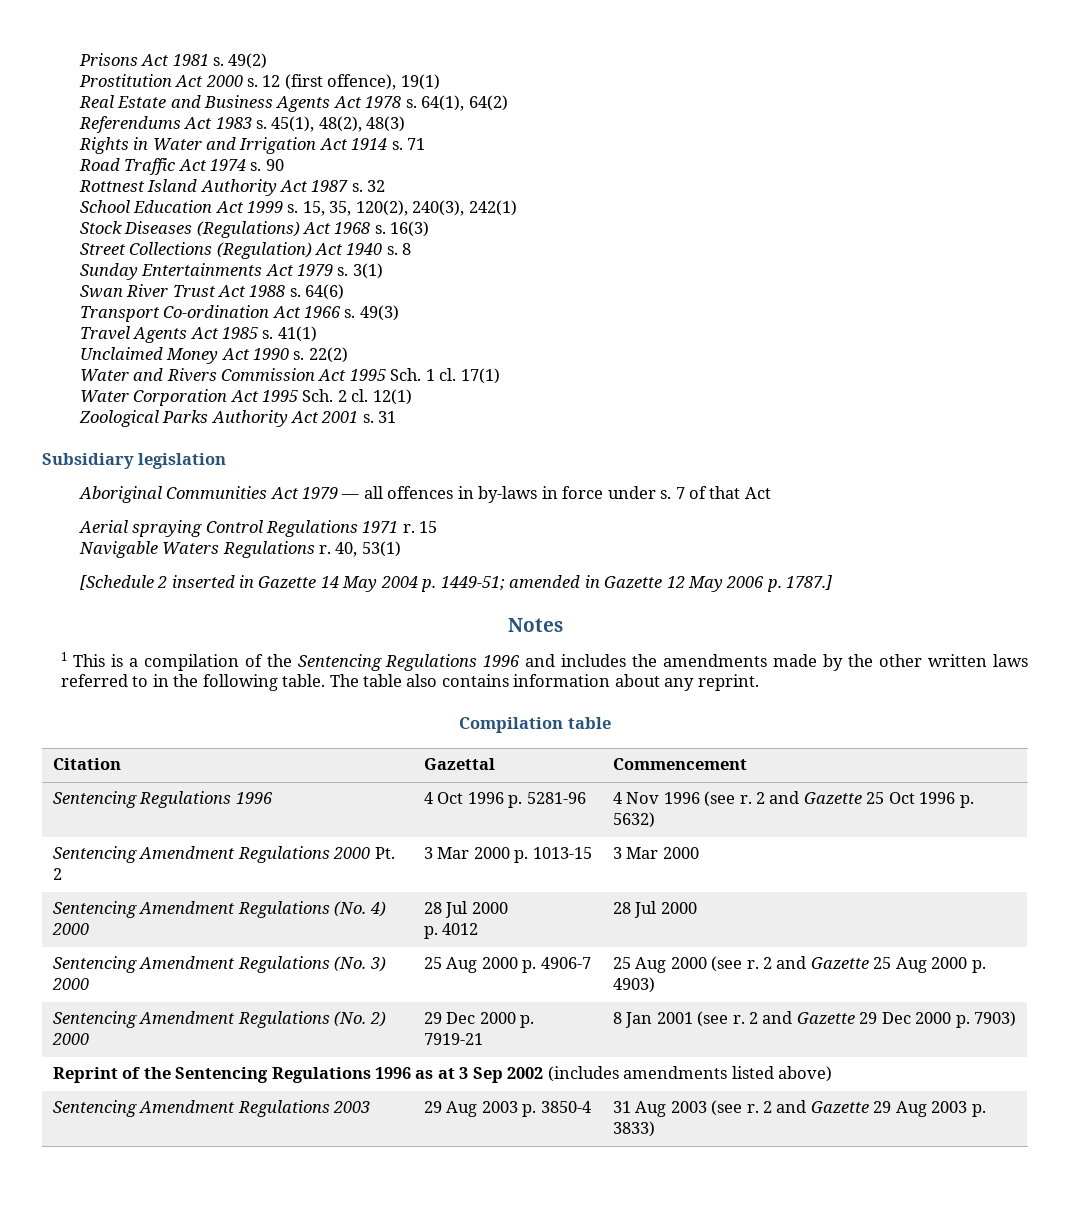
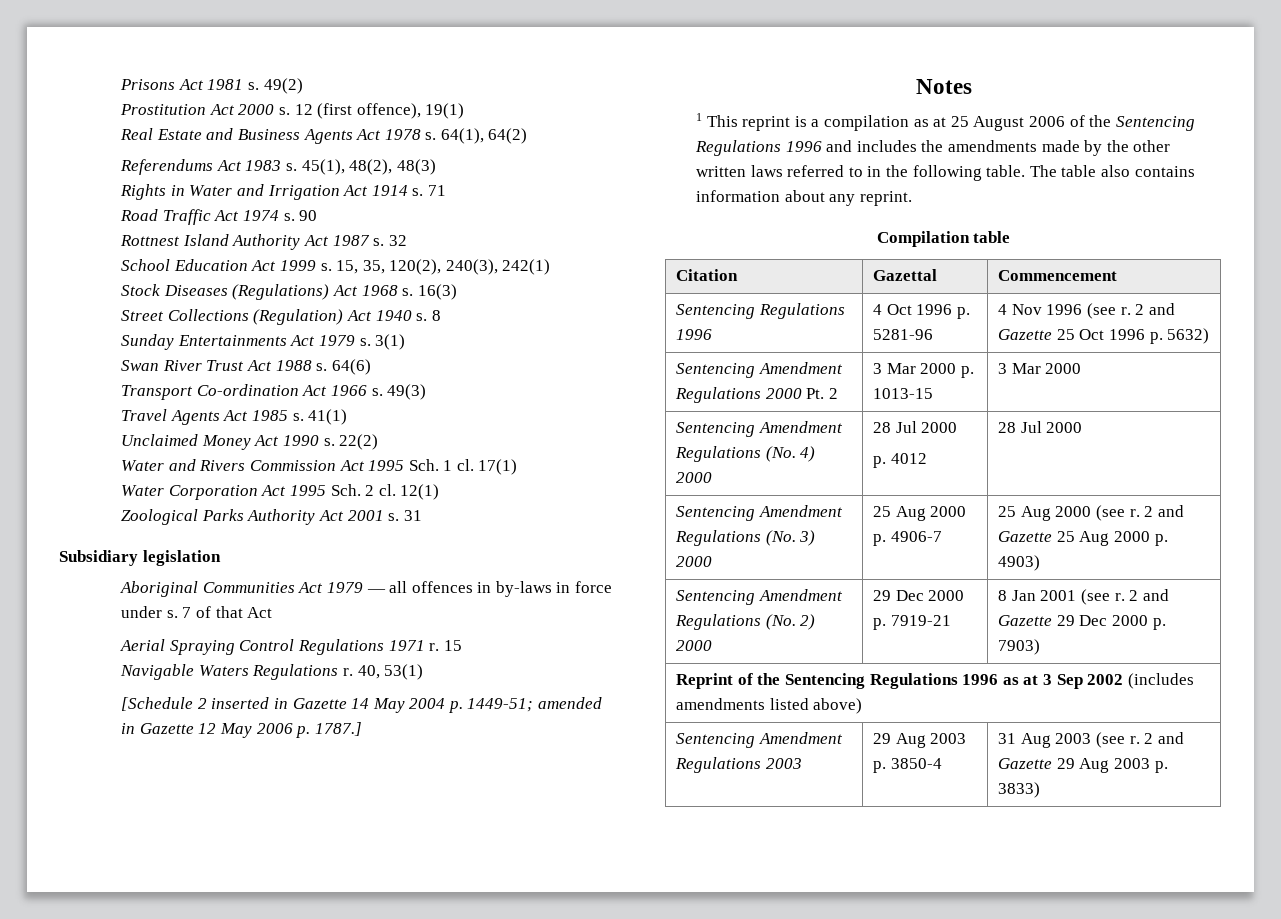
[132,520,203,537] spraying -> [169,640,235,655] Spraying
(105, 660) none -> [742,116,791,131] reprint
(239, 662) none -> [913,116,1065,131] as at 25 August 2006

